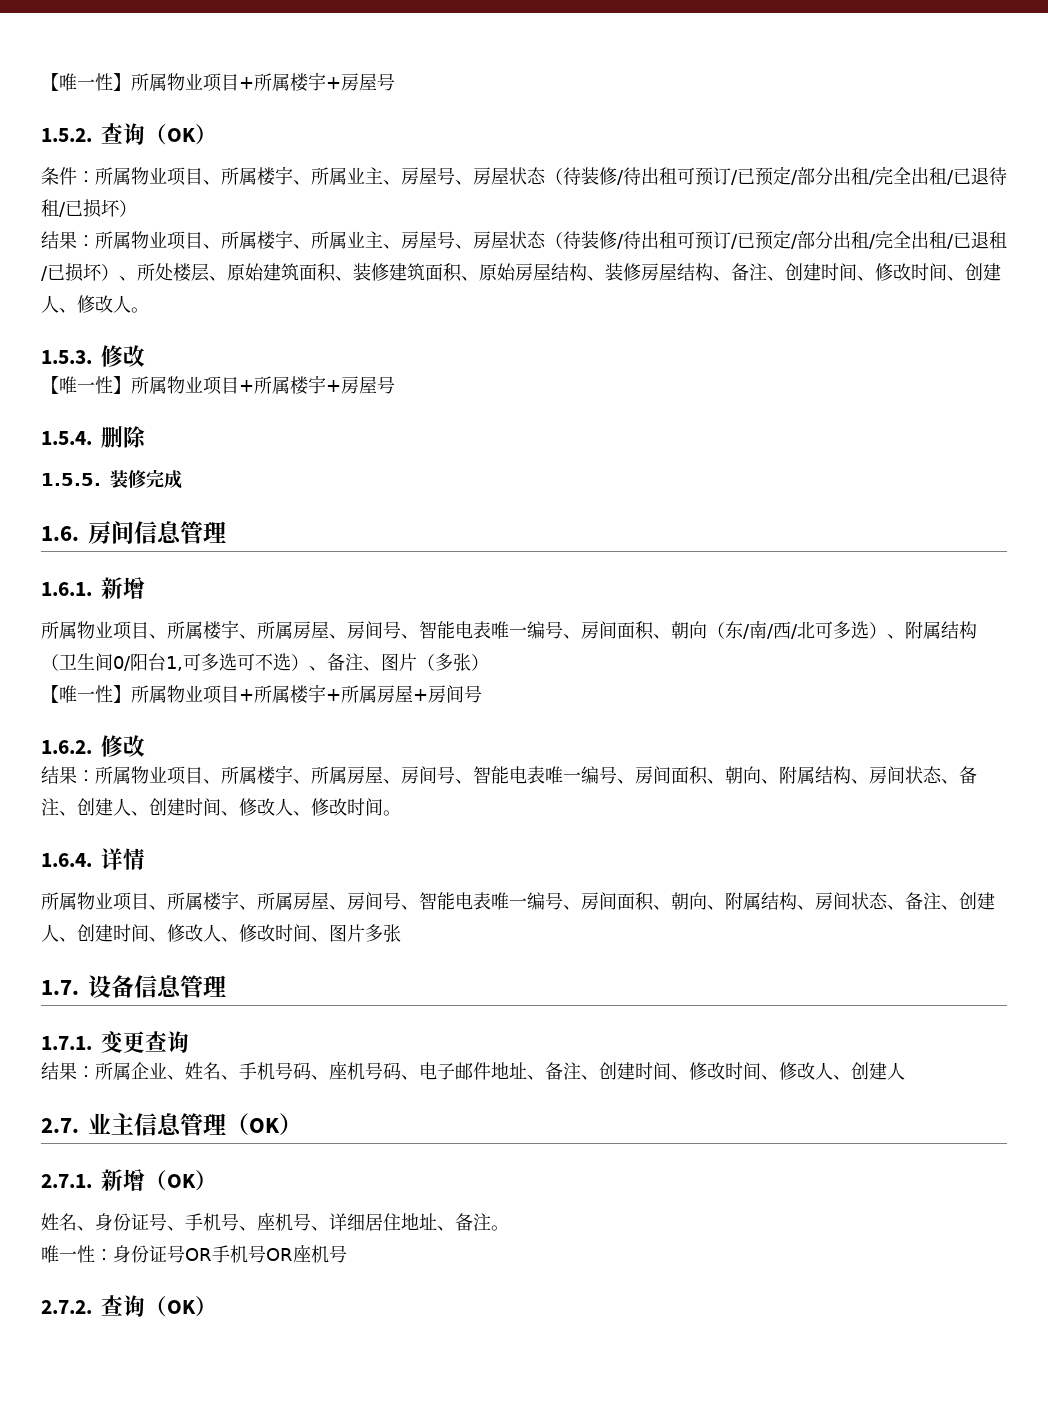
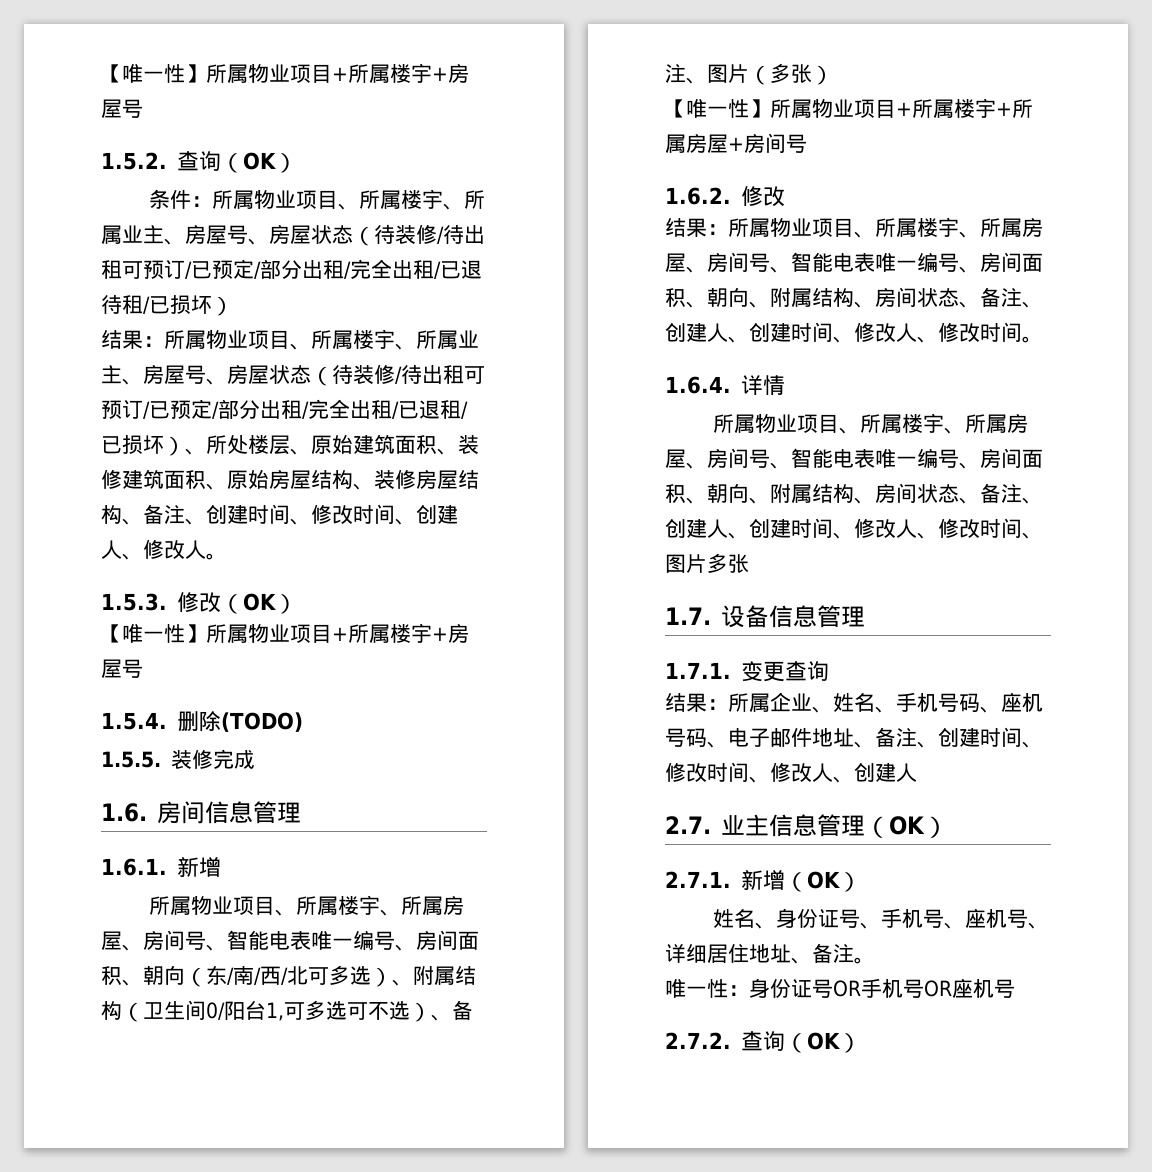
(145, 356) none -> [221,593,298,614] （OK）
(146, 437) none -> [221,712,304,732] (TODO)

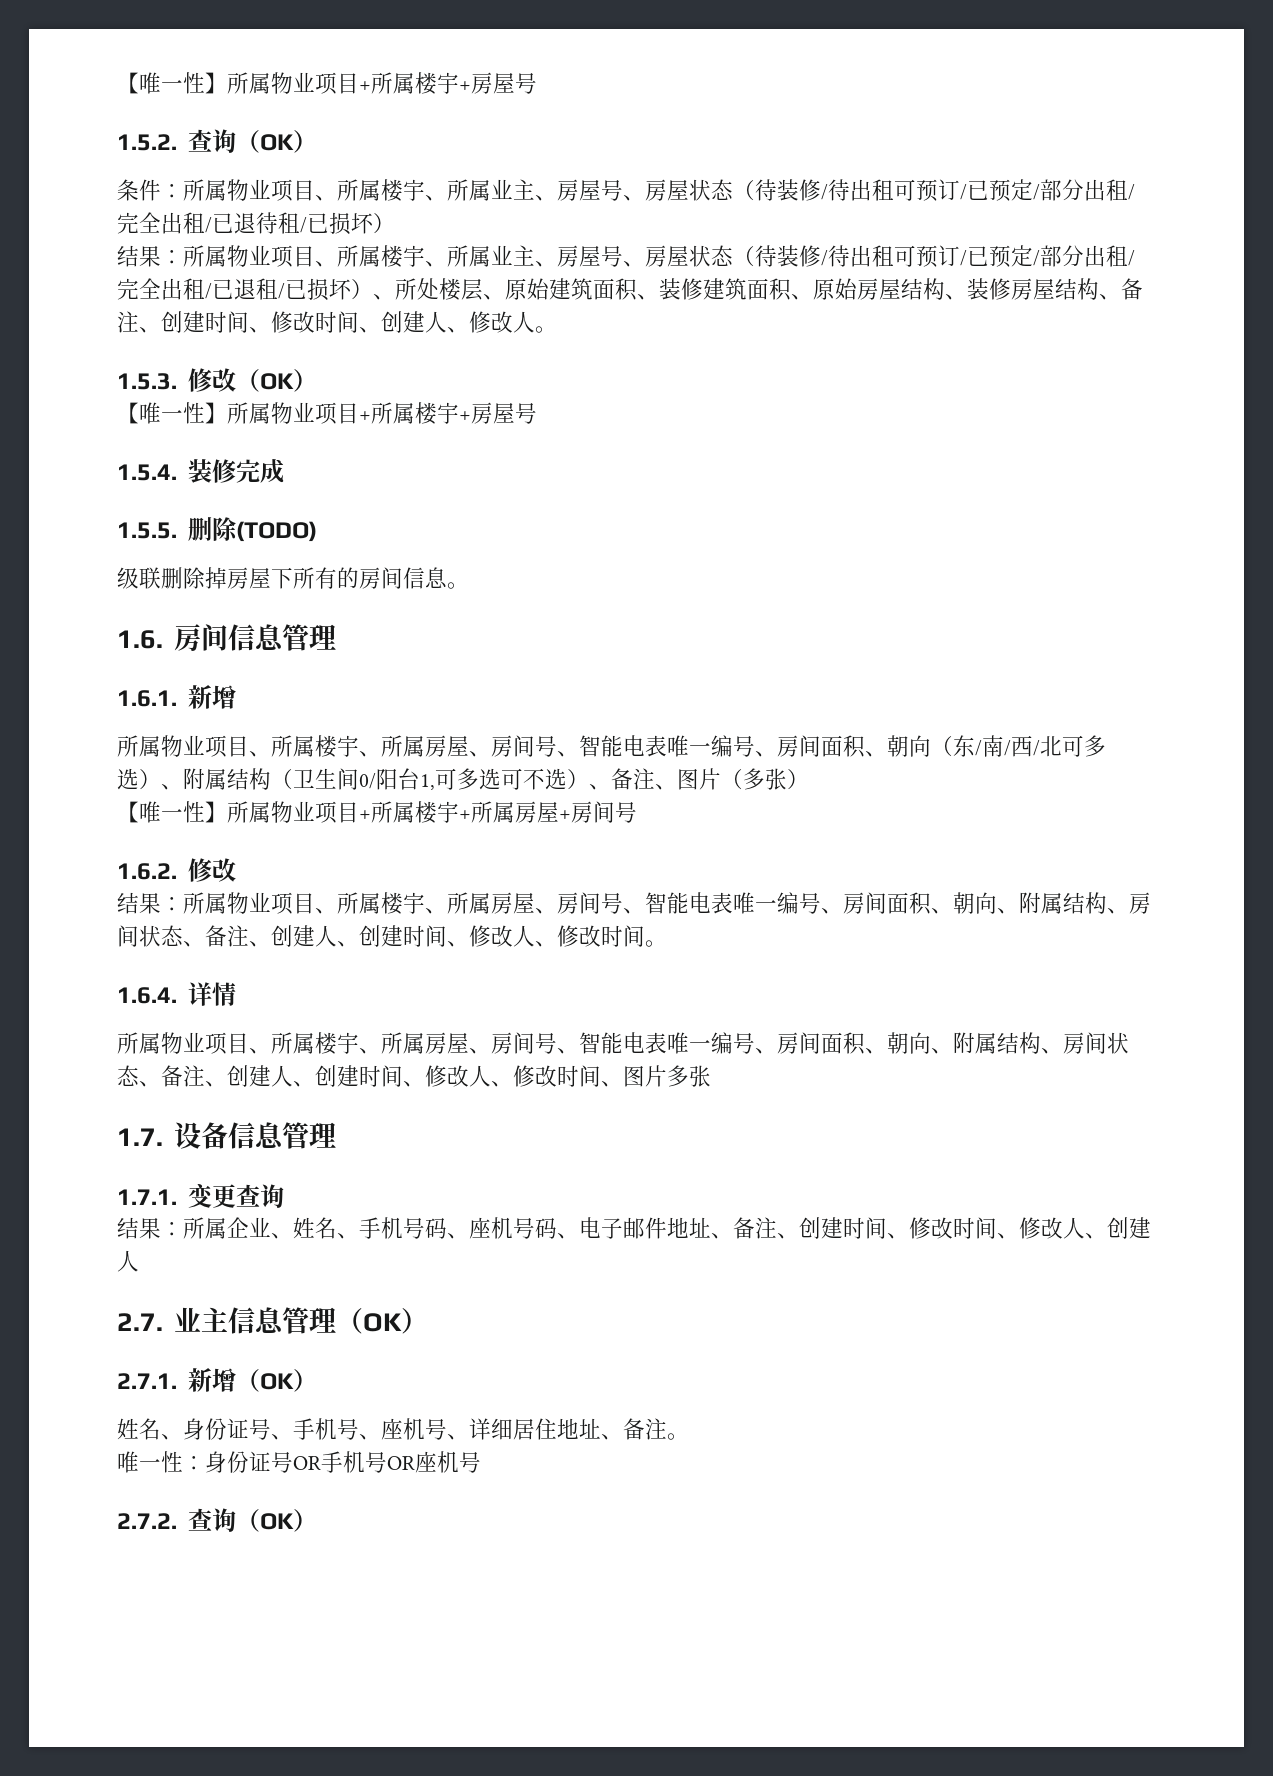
(167, 721) none -> [187,459,284,483] [117,522,177,539] 装修完成 // 1.5.5.
[101,749,256,769] 1.5.5.装修完成 -> [117,567,469,589] 级联删除掉房屋下所有的房间信息。

